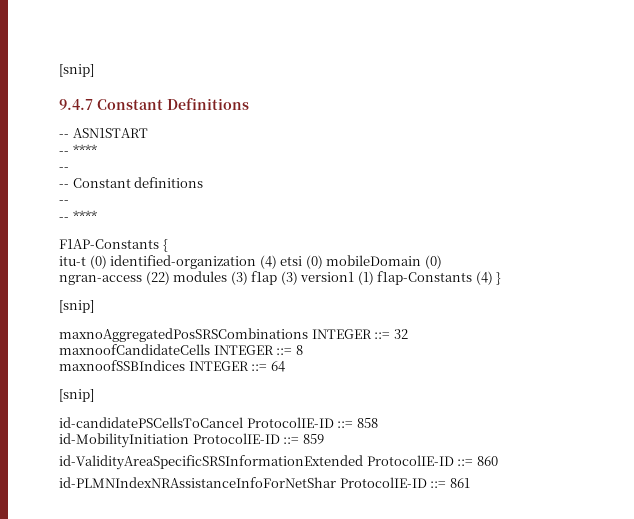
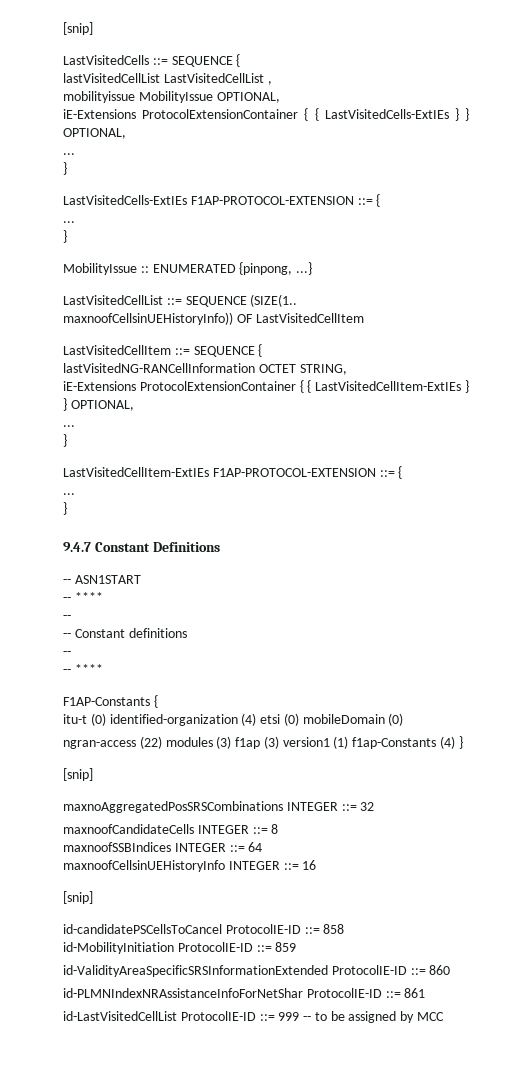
[59,64,94,77] [snip] -> [63,22,93,35] [63,54,241,67] [63,73,272,85] [63,91,280,103] [63,108,470,121] [63,128,126,139] [63,153,75,155] [63,162,67,175] [63,194,381,207] [63,221,75,223] [63,230,67,243] [63,262,313,275] [63,294,298,307] [63,312,364,325] [63,344,263,357] [63,363,347,375] [63,380,470,393] [63,398,134,411] [63,425,75,427] [63,434,67,447] [63,466,403,479] [63,493,75,495] [63,502,67,515] [snip] // LastVisitedCells ::= SEQUENCE { // lastVisitedCellList LastVisitedCellList , // mobilityissue MobilityIssue OPTIONAL, // iE-Extensions ProtocolExtensionContainer { { LastVisitedCells-ExtIEs } } OPTIONAL, // ... // } // LastVisitedCells-ExtIEs F1AP-PROTOCOL-EXTENSION ::= { // ... // } // MobilityIssue :: ENUMERATED {pinpong, ...} // LastVisitedCellList ::= SEQUENCE (SIZE(1.. maxnoofCellsinUEHistoryInfo)) OF LastVisitedCellItem // LastVisitedCellItem ::= SEQUENCE { // lastVisitedNG-RANCellInformation OCTET STRING, // iE-Extensions ProtocolExtensionContainer { { LastVisitedCellItem-ExtIEs } } OPTIONAL, // ... // } // LastVisitedCellItem-ExtIEs F1AP-PROTOCOL-EXTENSION ::= { // ... // }
(285, 366) none -> [63,860,317,872] // maxnoofCellsinUEHistoryInfo INTEGER ::= 16
(470, 483) none -> [63,1011,445,1023] // id-LastVisitedCellList ProtocolIE-ID ::= 999 -- to be assigned by MCC

